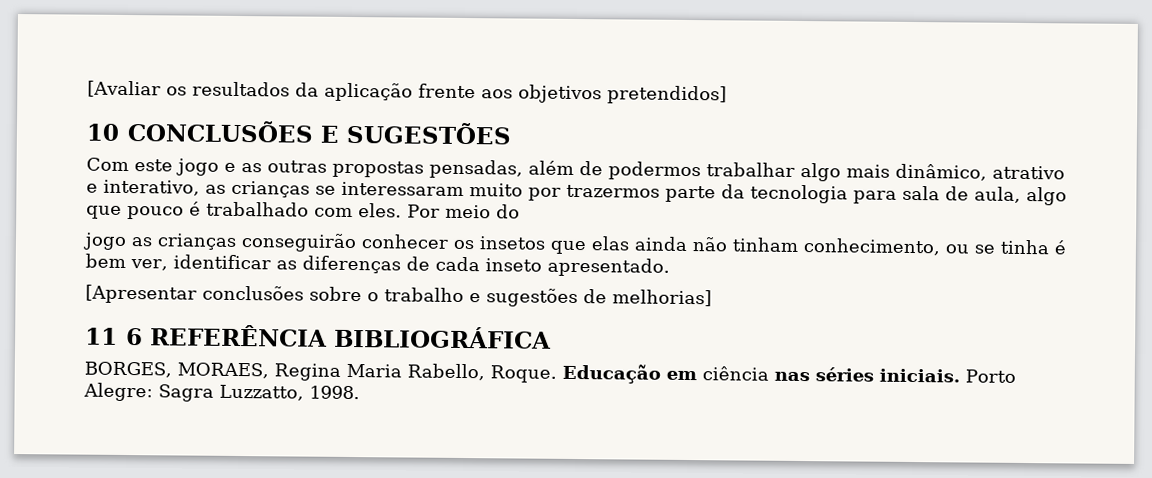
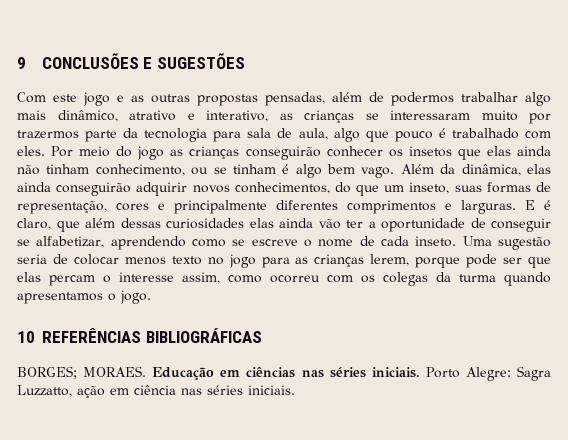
[87,80,727,105] [86,123,120,141] [Avaliar os resultados da aplicação frente aos objetivos pretendidos] // 10 -> [17,57,26,69] 9
(520, 211) // -> (133, 151) none
[1000,239,1067,255] [85,253,670,277] [85,284,712,308] [85,324,552,349] [84,361,557,383] tinha é bem ver, identificar as diferenças de cada inseto apresentado. // [Apresentar conclusões sobre o trabalho e sugestões de melhorias] // 11 6 REFERÊNCIA BIBLIOGRÁFICA // BORGES, MORAES, Regina Maria Rabello, Roque. -> [232,164,551,178] [17,182,551,196] [17,200,551,214] [17,218,551,232] [17,236,551,250] [17,254,551,268] [17,272,551,286] [17,290,151,304] [17,328,262,343] [17,366,147,379] tinham é algo bem vago. Além da dinâmica, elas ainda conseguirão adquirir novos conhecimentos, do que um inseto, suas formas de representação, cores e principalmente diferentes comprimentos e larguras. E é claro, que além dessas curiosidades elas ainda vão ter a oportunidade de conseguir se alfabetizar, aprendendo como se escreve o nome de cada inseto. Uma sugestão seria de colocar menos texto no jogo para as crianças lerem, porque pode ser que elas percam o interesse assim, como ocorreu com os colegas da turma quando apresentamos o jogo. // 10 REFERÊNCIAS BIBLIOGRÁFICAS // BORGES; MORAES.
[702,366,769,381] ciência -> [246,367,296,378] ciências
[309,385,360,400] 1998. -> [77,385,295,398] ação em ciência nas séries iniciais.

